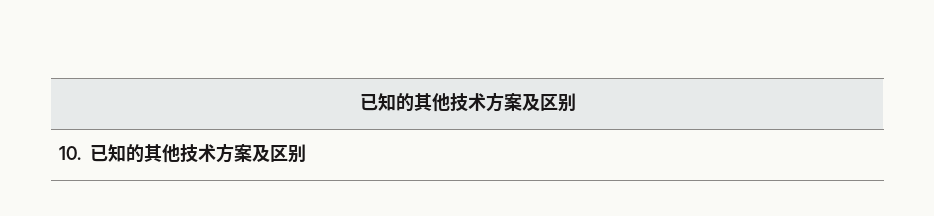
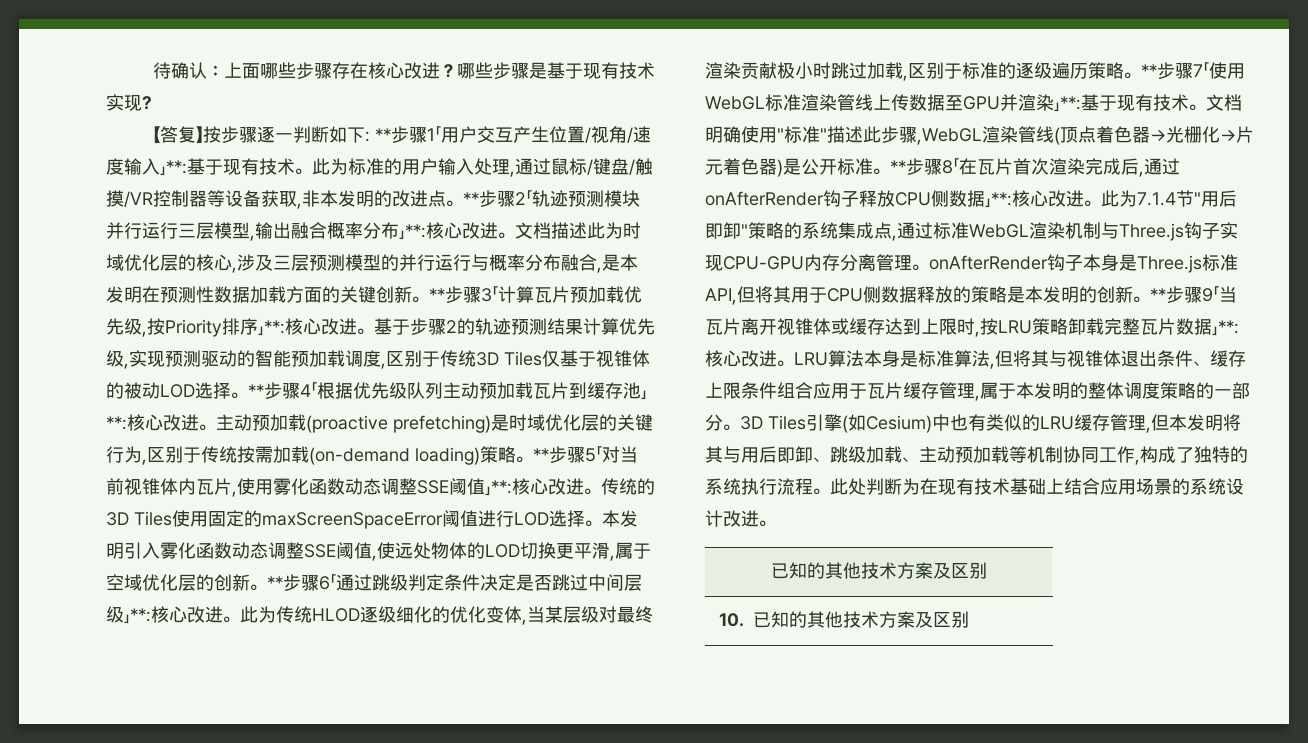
(359, 102) none -> [152,62,655,79] [106,94,152,111] [152,126,651,144] [106,158,653,177] [106,190,640,209] [106,222,641,241] [106,254,638,273] [106,286,642,303] [106,318,655,337] [106,350,650,369] [106,382,647,400] [106,414,653,433] [106,446,638,465] [106,478,655,497] [106,510,638,529] [106,542,651,561] [106,574,642,591] [106,606,653,625] [705,62,1245,81] [705,94,1242,112] [705,126,1254,145] [705,158,1180,177] [705,190,1237,208] [705,222,1238,241] [705,254,1238,273] [705,286,1237,305] [705,318,1239,337] [705,350,1246,369] [705,382,1250,401] [705,414,1241,433] [705,446,1248,465] [705,478,1244,495] [705,510,776,527] 待确认：上面哪些步骤存在核心改进？哪些步骤是基于现有技术实现? // 【答复】按步骤逐一判断如下: **步骤1「用户交互产生位置/视角/速度输入」**:基于现有技术。此为标准的用户输入处理,通过鼠标/键盘/触摸/VR控制器等设备获取,非本发明的改进点。**步骤2「轨迹预测模块并行运行三层模型,输出融合概率分布」**:核心改进。文档描述此为时域优化层的核心,涉及三层预测模型的并行运行与概率分布融合,是本发明在预测性数据加载方面的关键创新。**步骤3「计算瓦片预加载优先级,按Priority排序」**:核心改进。基于步骤2的轨迹预测结果计算优先级,实现预测驱动的智能预加载调度,区别于传统3D Tiles仅基于视锥体的被动LOD选择。**步骤4「根据优先级队列主动预加载瓦片到缓存池」**:核心改进。主动预加载(proactive prefetching)是时域优化层的关键行为,区别于传统按需加载(on-demand loading)策略。**步骤5「对当前视锥体内瓦片,使用雾化函数动态调整SSE阈值」**:核心改进。传统的3D Tiles使用固定的maxScreenSpaceError阈值进行LOD选择。本发明引入雾化函数动态调整SSE阈值,使远处物体的LOD切换更平滑,属于空域优化层的创新。**步骤6「通过跳级判定条件决定是否跳过中间层级」**:核心改进。此为传统HLOD逐级细化的优化变体,当某层级对最终渲染贡献极小时跳过加载,区别于标准的逐级遍历策略。**步骤7「使用WebGL标准渲染管线上传数据至GPU并渲染」**:基于现有技术。文档明确使用"标准"描述此步骤,WebGL渲染管线(顶点着色器→光栅化→片元着色器)是公开标准。**步骤8「在瓦片首次渲染完成后,通过onAfterRender钩子释放CPU侧数据」**:核心改进。此为7.1.4节"用后即卸"策略的系统集成点,通过标准WebGL渲染机制与Three.js钩子实现CPU-GPU内存分离管理。onAfterRender钩子本身是Three.js标准API,但将其用于CPU侧数据释放的策略是本发明的创新。**步骤9「当瓦片离开视锥体或缓存达到上限时,按LRU策略卸载完整瓦片数据」**:核心改进。LRU算法本身是标准算法,但将其与视锥体退出条件、缓存上限条件组合应用于瓦片缓存管理,属于本发明的整体调度策略的一部分。3D Tiles引擎(如Cesium)中也有类似的LRU缓存管理,但本发明将其与用后即卸、跳级加载、主动预加载等机制协同工作,构成了独特的系统执行流程。此处判断为在现有技术基础上结合应用场景的系统设计改进。 //

